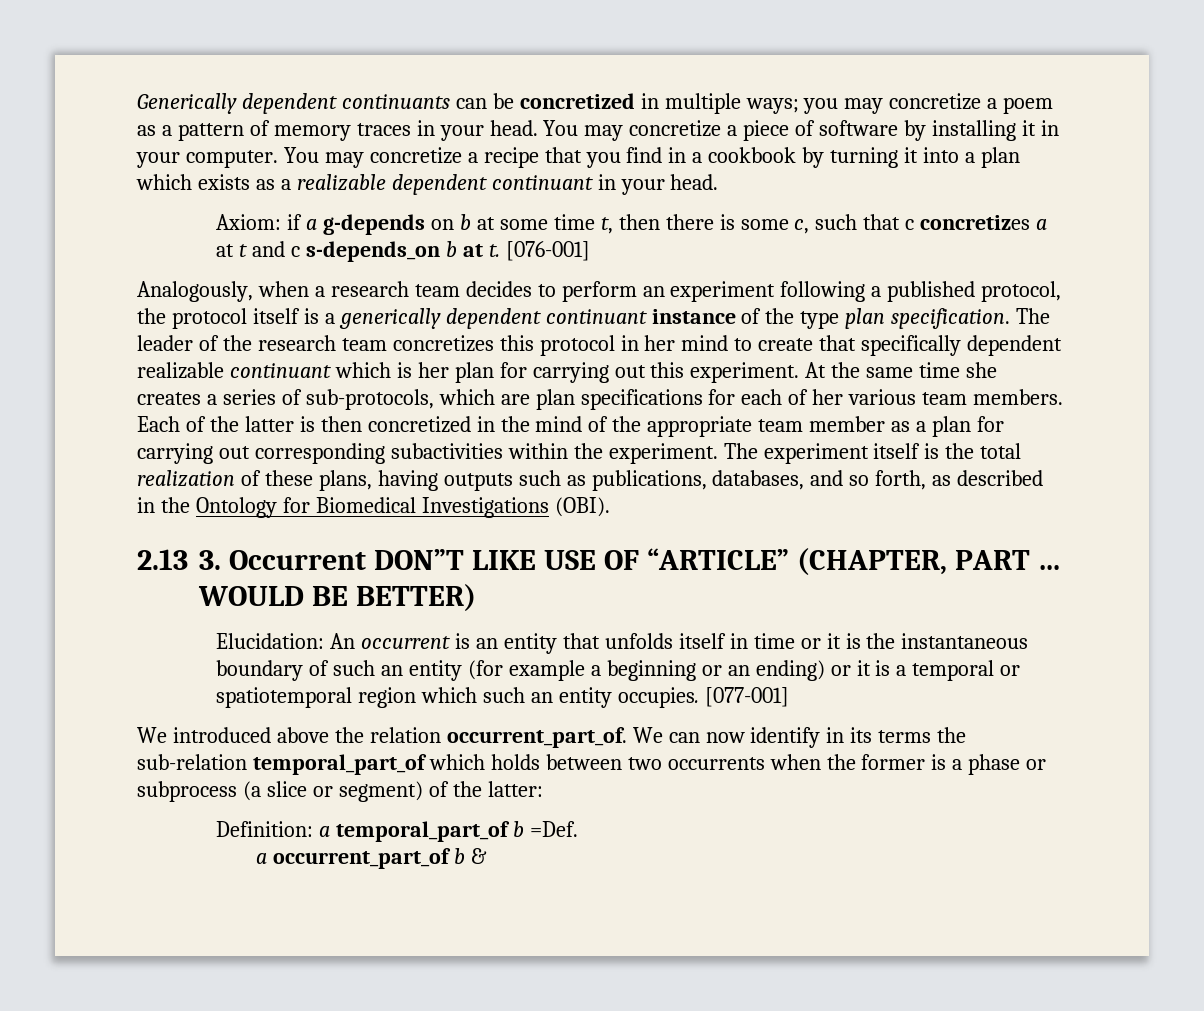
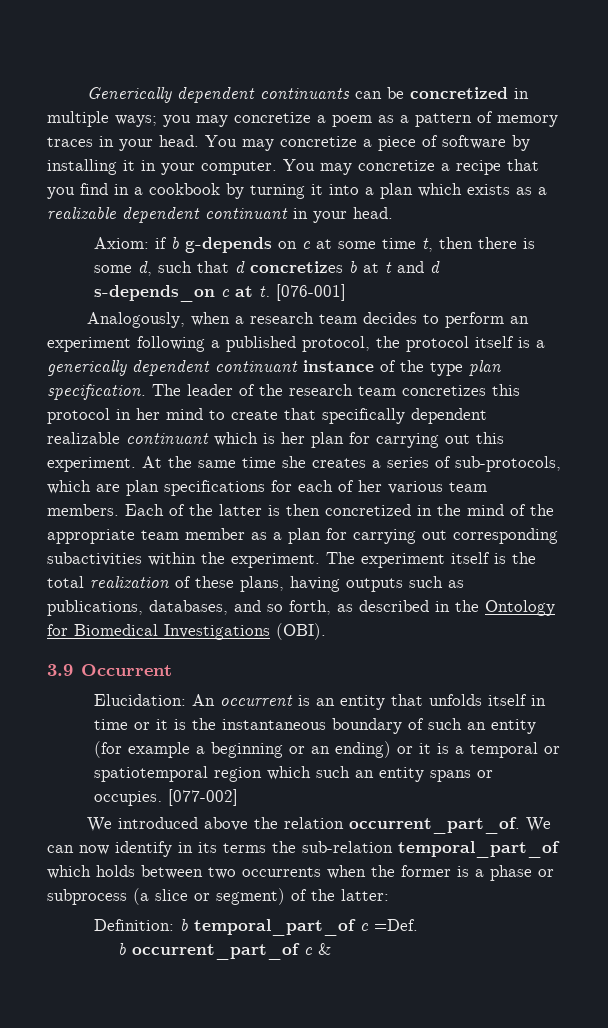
[306,219,318,230] a -> [171,237,180,249] b
[460,214,472,230] b -> [302,241,311,249] c
[794,219,810,234] c, -> [138,261,153,276] d,
[905,215,1048,230] [216,241,458,262] c concretizes a at t and c s-depends_on b -> [235,261,441,273] [94,285,230,302] d concretizes b at t and d s-depends_on c
[137,549,221,570] 2.13 3. -> [47,664,73,676] 3.9
[373,548,1061,575] [198,584,476,611] DON”T LIKE USE OF “ARTICLE” (CHAPTER, PART … WOULD BE BETTER) -> (173, 670) none
[617,687,789,708] occupies. [077-001] -> [430,770,494,782] [94,789,239,806] spans or occupies. [077-002]
[319,821,579,842] [255,848,465,869] a temporal_part_of b =Def. // a occurrent_part_of b -> [180,919,419,936] [117,943,312,960] b temporal_part_of c =Def. // b occurrent_part_of c

